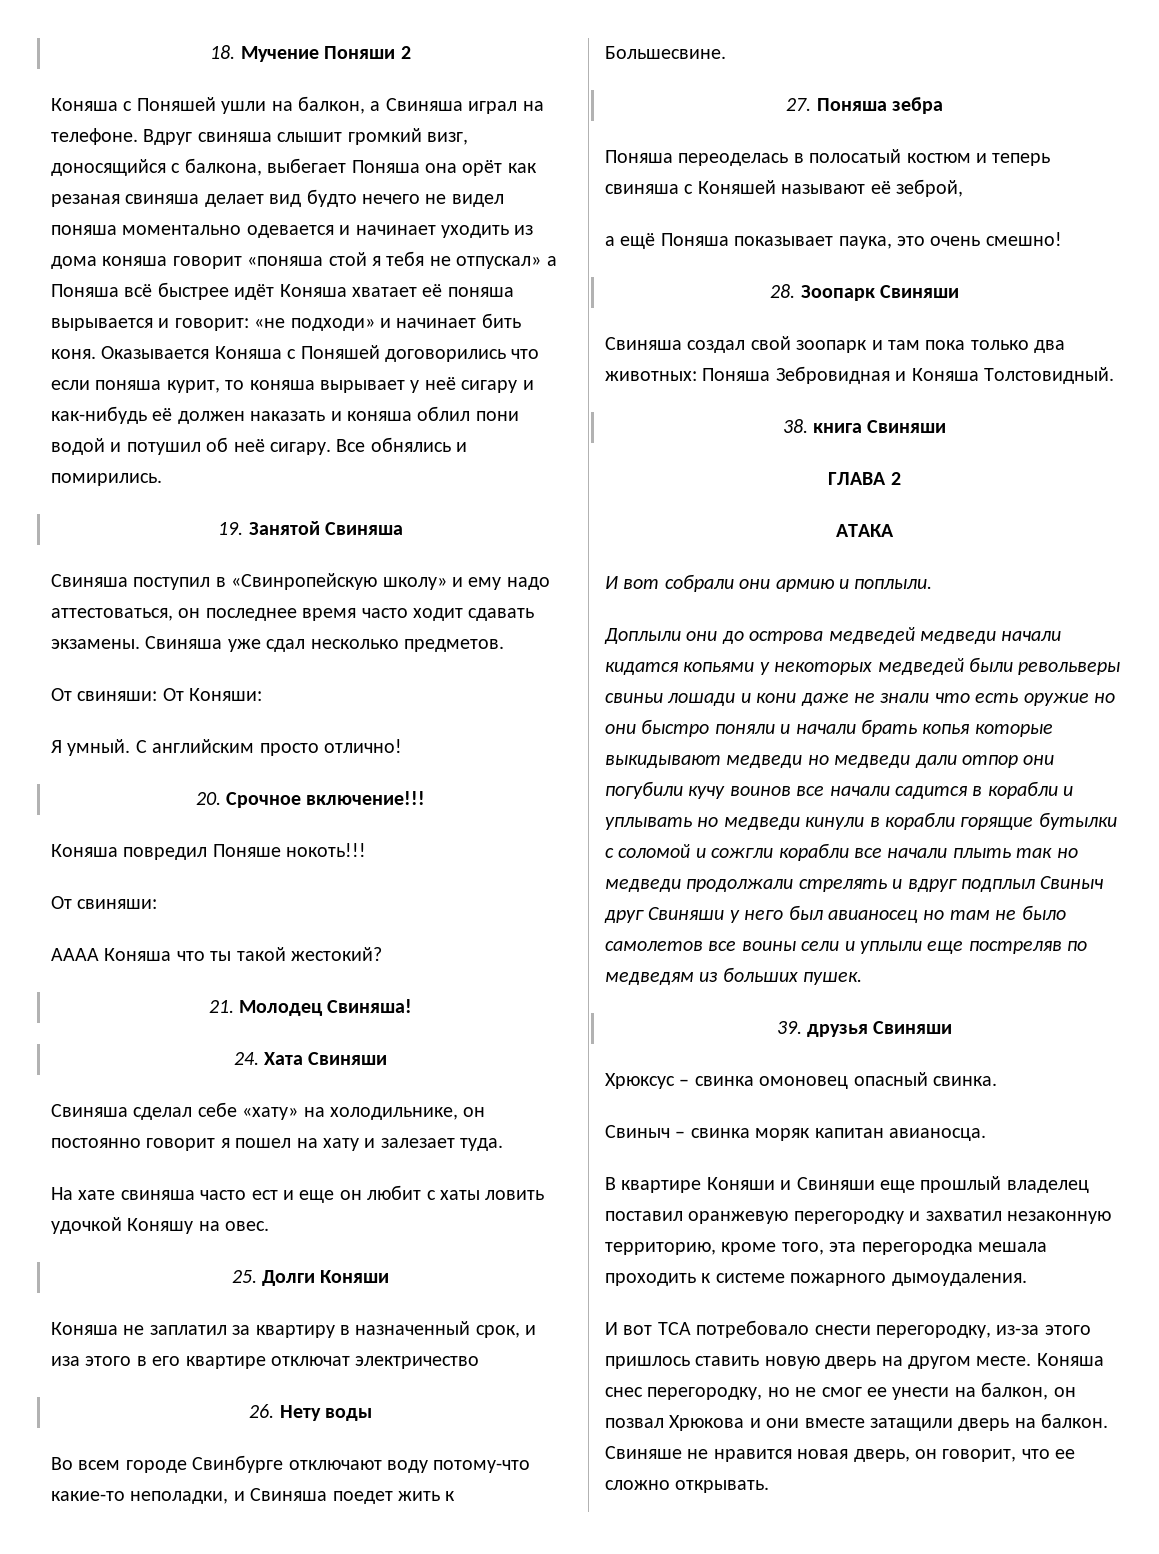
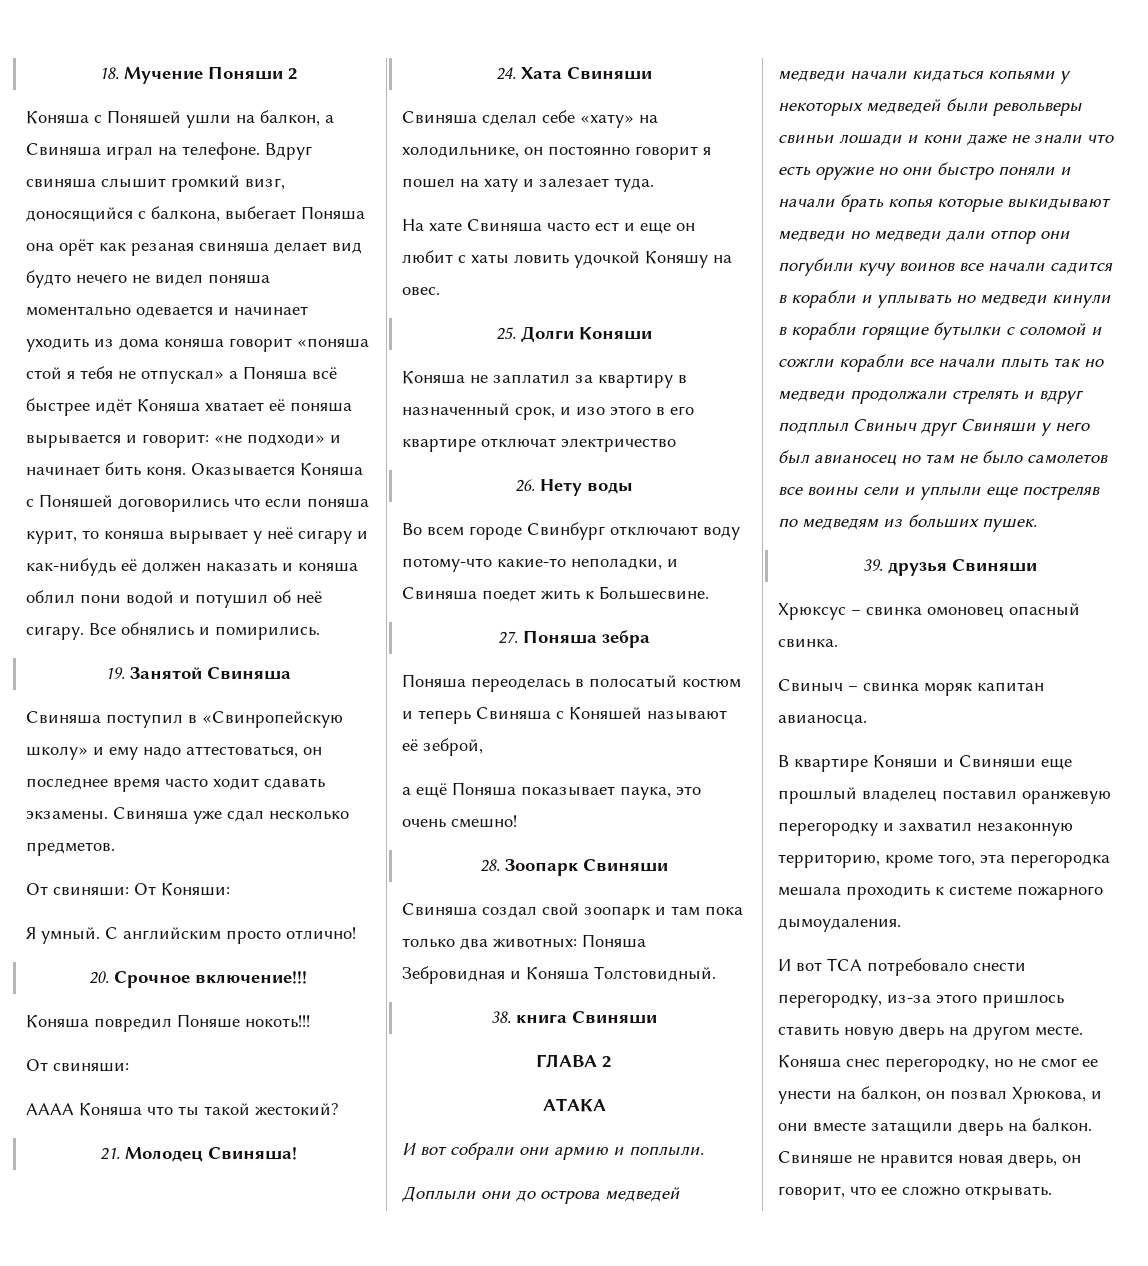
[120,1190,195,1200] свиняша -> [467,219,542,232] Свиняша
[51,1356,80,1366] иза -> [576,407,605,415] изо
[192,1455,284,1473] Свинбурге -> [527,522,605,540] Свинбург
[605,184,679,194] свиняша -> [476,707,551,720] Свиняша
[605,662,678,675] кидатся -> [912,70,984,82] кидаться
[669,1415,745,1431] Хрюкова -> [1012,1087,1086,1104] Хрюкова,

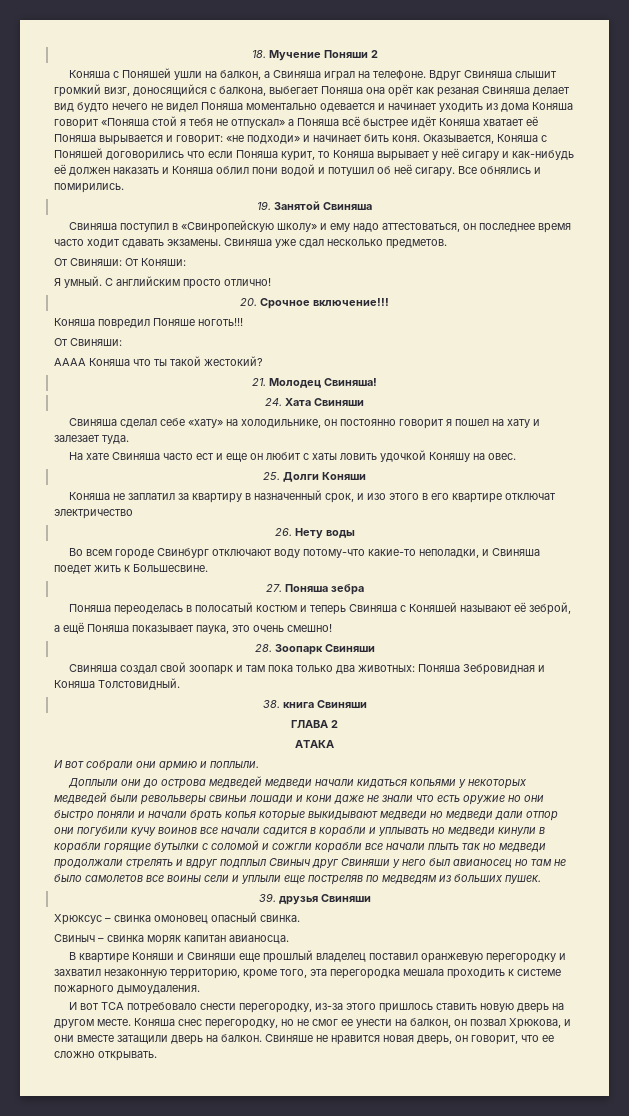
[26,178,96,188] свиняша -> [463,70,512,78] Свиняша
[199,242,269,252] свиняша -> [482,86,530,94] Свиняша
[208,274,270,284] поняша -> [201,102,243,110] Поняша
[164,338,369,352] коняша говорит «поняша -> [532,102,573,110] [54,118,149,129] Коняша говорит «Поняша
[290,402,352,412] поняша -> [54,134,96,142] Поняша
[191,463,295,476] Оказывается -> [423,134,494,144] Оказывается,
[307,498,369,508] поняша -> [236,150,278,158] Поняша
[104,531,164,540] коняша -> [333,150,374,158] Коняша
[298,563,358,572] коняша -> [172,166,213,174] Коняша
[53,886,129,896] свиняши: -> [70,258,122,266] Свиняши:
[245,1015,310,1028] [26,1059,129,1072] нокоть!!! // От свиняши: -> [198,318,243,326] [54,338,122,346] ноготь!!! // От Свиняши:

